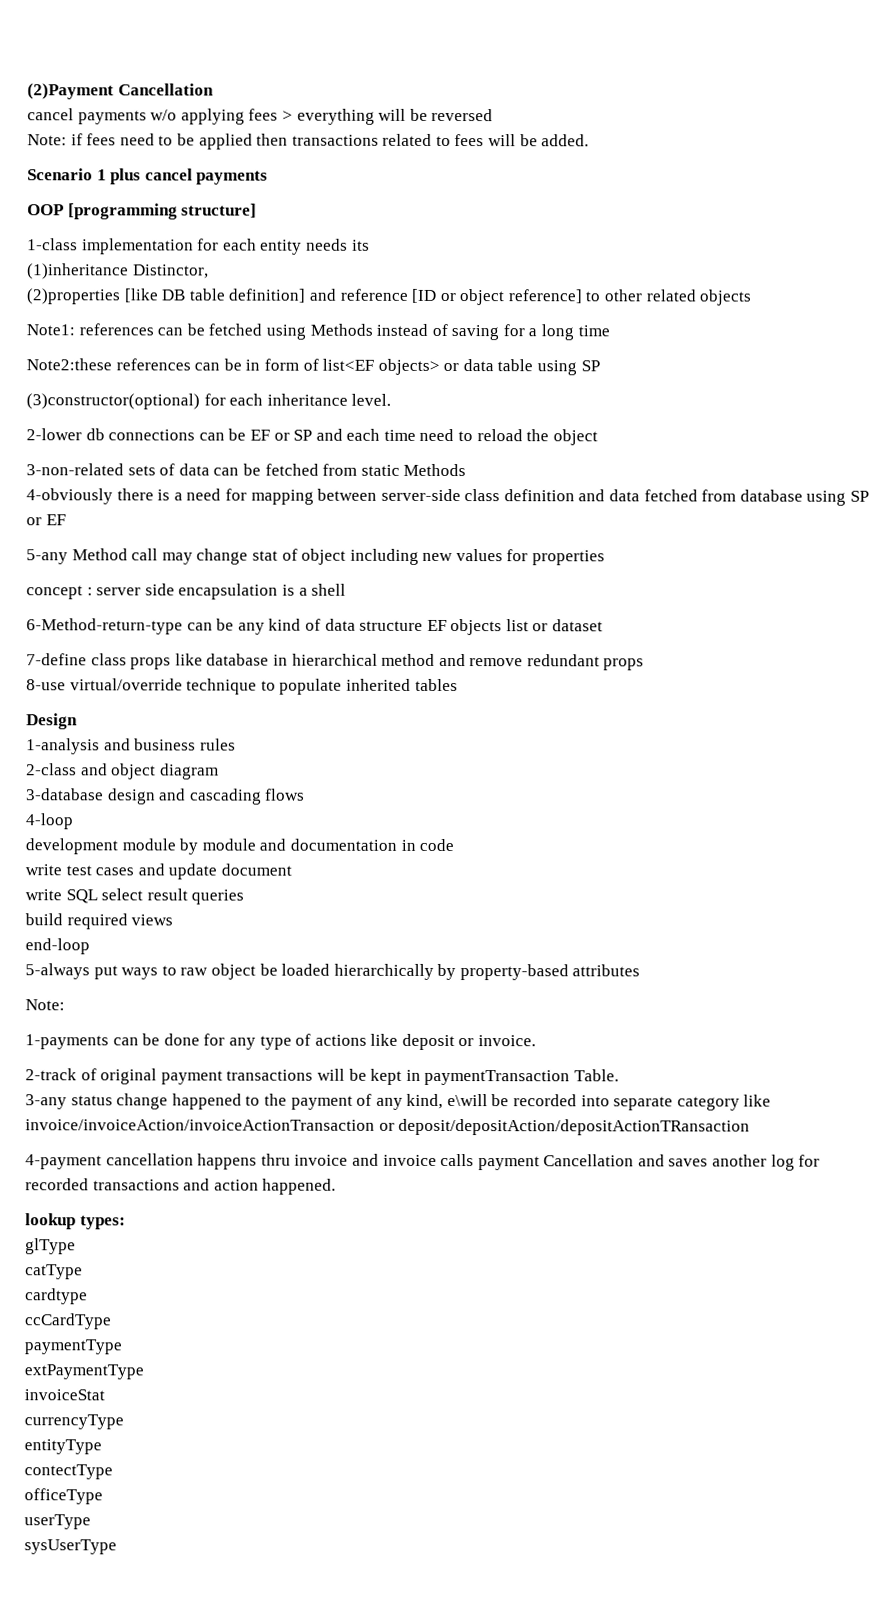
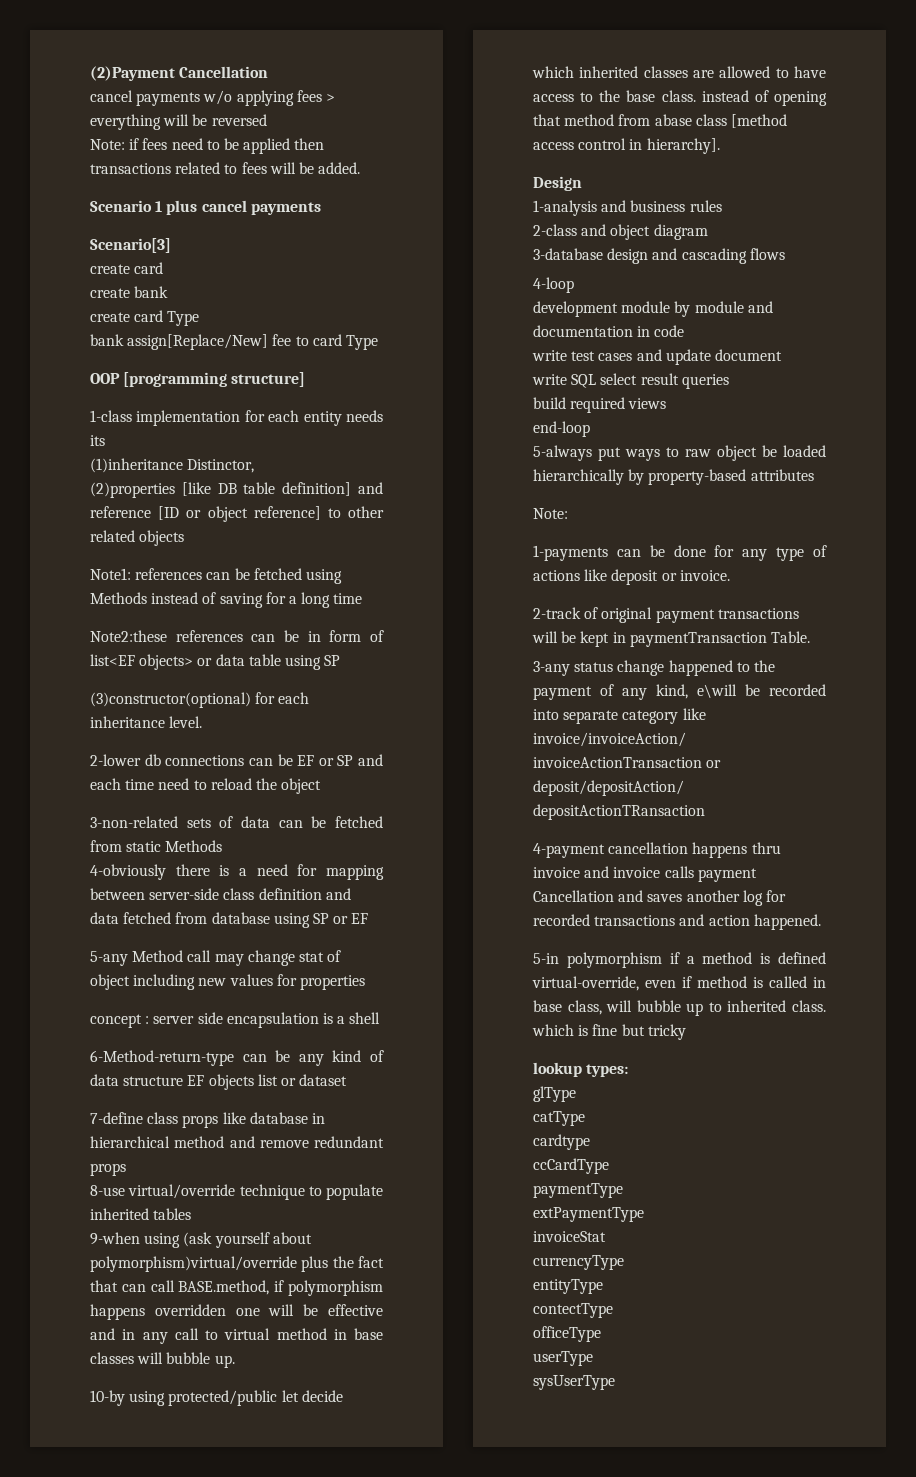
(269, 177) none -> [90,238,171,253] [90,262,164,274] [90,286,169,298] [90,310,200,326] [90,334,378,350] // Scenario[3] // create card // create bank // create card Type // bank assign[Replace/New] fee to card Type
(458, 685) none -> [90,1232,312,1248] [90,1256,384,1272] [90,1280,383,1296] [90,1304,384,1320] [90,1328,383,1344] [90,1352,235,1368] [90,1390,343,1406] [532,66,826,78] [533,90,827,106] [533,114,787,128] [533,138,720,154] // 9-when using (ask yourself about polymorphism)virtual/override plus the fact that can call BASE.method, if polymorphism happens overridden one will be effective and in any call to virtual method in base classes will bubble up. // 10-by using protected/public let decide which inherited classes are allowed to have access to the base class. instead of opening that method from abase class [method access control in hierarchy].
(337, 1186) none -> [533,952,826,968] [532,976,826,991] [533,1000,826,1016] [532,1024,686,1040] // 5-in polymorphism if a method is defined virtual-override, even if method is called in base class, will bubble up to inherited class. which is fine but tricky

